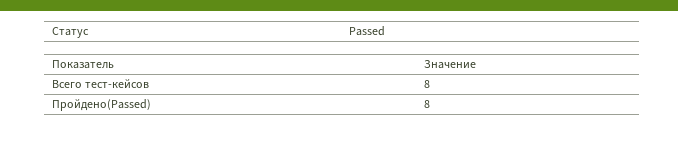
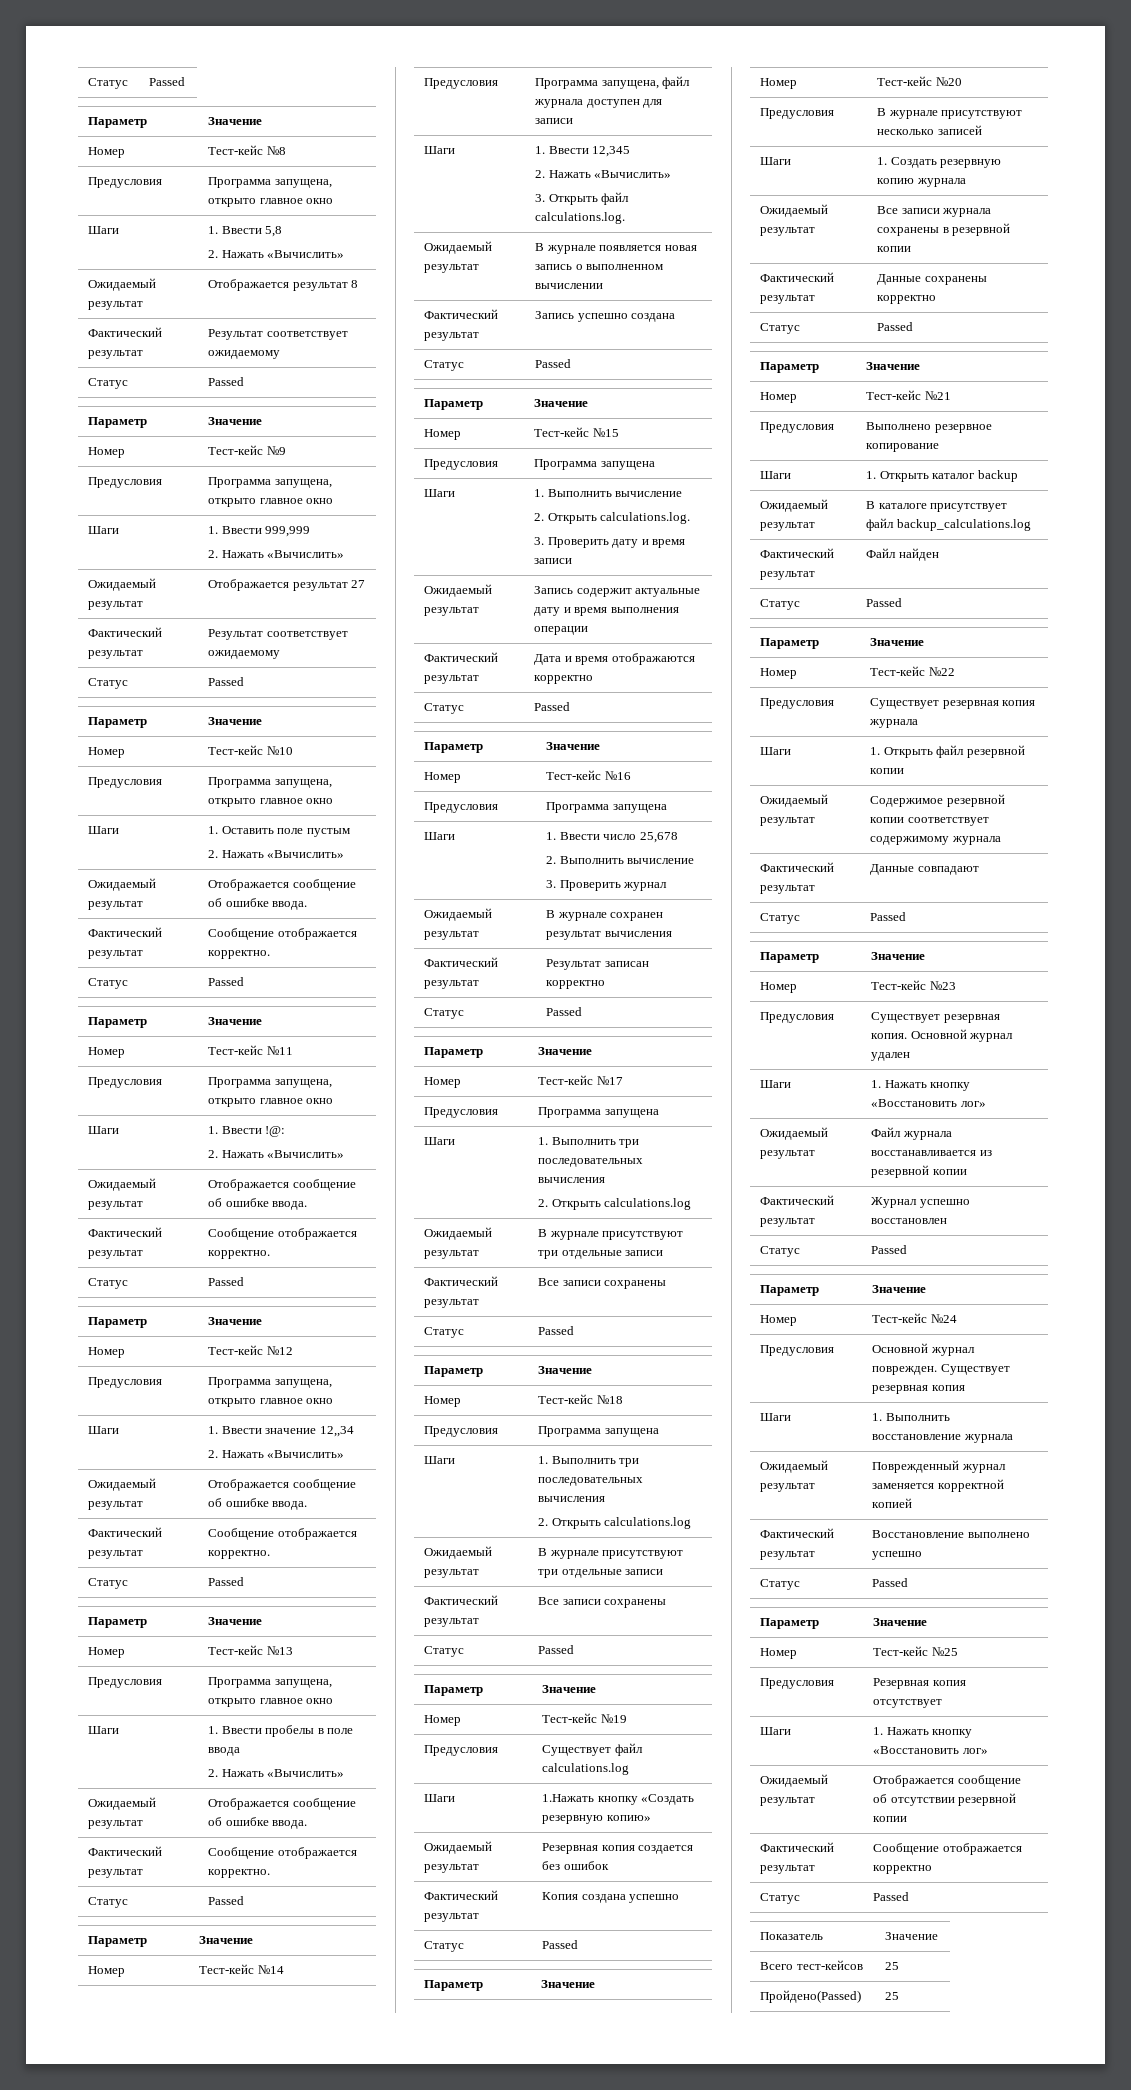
[52,27,90,38] [349,26,386,36] Статус | Passed -> [88,78,129,89] [149,77,186,86] [88,117,148,128] [208,117,263,125] [88,147,126,158] [208,145,286,155] [88,177,163,188] [208,177,332,188] [208,198,334,207] [88,226,120,234] [208,226,283,237] [208,250,345,258] [88,278,157,291] [88,301,144,310] [208,279,359,291] [88,327,163,337] [88,350,144,359] [208,329,348,340] [208,350,281,359] [88,378,129,389] [208,377,245,386] [88,417,148,428] [208,417,263,425] [88,447,126,458] [208,445,286,455] [88,477,163,488] [208,477,332,488] [208,498,334,507] [88,526,120,534] [208,526,311,537] [208,550,345,558] [88,578,157,591] [88,601,144,610] [208,579,366,591] [88,627,163,637] [88,650,144,659] [208,629,348,640] [208,650,281,659] [88,678,129,689] [208,677,245,686] [88,717,148,728] [208,717,263,725] [88,747,126,758] [208,745,293,755] [88,777,163,788] [208,777,332,788] [208,798,334,807] [88,826,120,834] [208,826,350,837] [208,850,345,858] [88,878,157,891] [88,901,144,910] [208,879,356,891] [208,898,308,910] [88,927,163,937] [88,950,144,959] [208,928,357,940] [208,950,271,959] [88,978,129,989] [208,977,245,986] [88,1017,148,1028] [208,1017,263,1025] [88,1047,126,1058] [208,1045,293,1055] [88,1077,163,1088] [208,1077,332,1088] [208,1098,334,1107] [88,1126,120,1134] [208,1126,286,1137] [208,1150,345,1158] [88,1178,157,1191] [88,1201,144,1210] [208,1179,356,1191] [208,1198,308,1210] [88,1227,163,1237] [88,1250,144,1259] [208,1228,357,1240] [208,1250,271,1259] [88,1278,129,1289] [208,1277,245,1286] [88,1317,148,1328] [208,1317,263,1325] [88,1347,126,1358] [208,1345,293,1355] [88,1377,163,1388] [208,1377,332,1388] [208,1398,334,1407] [88,1426,120,1434] [208,1426,354,1437] [208,1450,345,1458] [88,1478,157,1491] [88,1501,144,1510] [208,1479,356,1491] [208,1498,308,1510] [88,1527,163,1537] [88,1550,144,1559] [208,1528,357,1540] [208,1550,271,1559] [88,1578,129,1589] [208,1577,245,1586] [88,1617,148,1628] [208,1617,263,1625] [88,1647,126,1658] [208,1645,293,1655] [88,1677,163,1688] [208,1677,332,1688] [208,1698,334,1707] [88,1726,120,1734] [208,1725,354,1737] [208,1747,241,1756] [208,1769,345,1777] [88,1797,157,1810] [88,1820,144,1829] [208,1798,356,1810] [208,1817,308,1829] [88,1846,163,1856] [88,1869,144,1878] [208,1847,357,1859] [208,1869,271,1878] [88,1897,129,1908] [208,1896,245,1905] [88,1936,148,1947] [199,1936,254,1944] [88,1966,126,1977] [199,1964,284,1974] [424,78,499,89] [535,76,691,89] [534,99,663,108] [535,118,574,124] [424,146,456,154] [535,146,631,157] [535,170,672,178] [535,192,630,205] [535,212,626,224] [424,241,493,254] [424,264,480,273] [535,243,697,254] [535,264,664,270] [535,283,604,289] [424,309,499,319] [424,332,480,341] [535,311,676,322] [424,360,465,371] [535,359,572,368] [424,399,484,410] [534,399,589,407] [424,429,462,440] [534,427,619,437] [424,459,499,470] [534,459,655,470] [424,489,456,497] [534,489,683,497] [534,512,691,524] [534,537,686,548] [534,558,573,564] [424,584,493,597] [424,607,480,616] [534,586,701,597] [534,607,679,616] [534,626,589,635] [424,652,499,662] [424,675,480,684] [534,653,695,665] [534,675,594,684] [424,703,465,714] [534,702,571,711] [424,742,484,753] [546,742,601,750] [424,772,462,783] [546,770,631,780] [424,802,499,813] [546,802,667,813] [424,832,456,840] [546,832,678,843] [546,856,695,864] [546,880,668,891] [424,908,493,921] [424,931,480,940] [546,910,664,921] [546,931,672,940] [424,957,499,967] [424,980,480,989] [546,959,649,970] [546,980,606,989] [424,1008,465,1019] [546,1007,583,1016] [424,1047,484,1058] [538,1047,593,1055] [424,1077,462,1088] [538,1075,623,1085] [424,1107,499,1118] [538,1107,659,1118] [424,1137,456,1145] [538,1137,640,1148] [538,1158,644,1167] [538,1177,606,1183] [538,1198,692,1210] [424,1227,493,1240] [424,1250,480,1259] [538,1229,684,1240] [538,1250,664,1259] [424,1276,499,1286] [424,1299,480,1308] [538,1278,667,1289] [424,1327,465,1338] [538,1326,575,1335] [424,1366,484,1377] [538,1366,593,1374] [424,1396,462,1407] [538,1394,623,1404] [424,1426,499,1437] [538,1426,659,1437] [424,1456,456,1464] [538,1456,640,1467] [538,1477,644,1486] [538,1496,606,1502] [538,1517,692,1529] [424,1546,493,1559] [424,1569,480,1578] [538,1548,684,1559] [538,1569,664,1578] [424,1595,499,1605] [424,1618,480,1627] [538,1597,667,1608] [424,1646,465,1657] [538,1645,575,1654] [424,1685,484,1696] [542,1685,597,1693] [424,1715,462,1726] [542,1713,627,1723] [424,1745,499,1756] [542,1743,643,1756] [542,1763,630,1775] [424,1794,456,1802] [542,1794,695,1805] [542,1815,651,1824] [424,1841,493,1854] [424,1864,480,1873] [542,1843,694,1854] [542,1861,609,1870] [424,1890,499,1900] [424,1913,480,1922] [542,1892,680,1903] [424,1941,465,1952] [542,1940,579,1949] [424,1980,484,1991] [541,1980,596,1988] [760,78,798,89] [877,76,962,86] [760,108,835,119] [877,108,1023,119] [877,125,982,135] [760,157,792,165] [877,157,1002,168] [877,178,966,187] [760,204,829,217] [760,227,816,236] [877,206,992,217] [877,223,1011,236] [877,246,912,252] [760,272,835,282] [760,295,816,304] [877,274,987,285] [877,295,937,304] [760,323,801,334] [877,322,914,331] [760,362,820,373] [866,362,921,370] [760,392,798,403] [866,390,951,400] [760,422,835,433] [866,422,992,433] [866,443,940,452] [760,471,792,479] [866,470,1018,482] [760,499,829,512] [760,522,816,531] [866,501,1008,512] [866,518,1031,531] [760,548,835,558] [760,571,816,580] [866,548,939,561] [760,599,801,610] [866,598,903,607] [760,638,820,649] [870,638,925,646] [760,668,798,679] [870,666,955,676] [760,698,835,709] [870,698,1036,709] [869,719,919,728] [760,747,792,755] [870,745,1025,758] [870,768,905,774] [760,794,829,807] [760,817,816,826] [870,794,1005,807] [870,817,989,826] [870,836,1001,845] [760,862,835,872] [760,885,816,894] [870,864,979,875] [760,913,801,924] [870,912,907,921] [760,952,820,963] [871,952,926,960] [760,982,798,993] [871,980,956,990] [760,1012,835,1023] [871,1012,1000,1023] [871,1029,1014,1042] [871,1052,911,1061] [760,1080,792,1088] [871,1080,971,1091] [871,1099,986,1107] [760,1127,829,1140] [760,1150,816,1159] [871,1127,952,1140] [871,1150,992,1156] [871,1165,967,1178] [760,1195,835,1205] [760,1218,816,1227] [871,1197,970,1208] [871,1218,948,1224] [760,1246,801,1257] [871,1245,908,1254] [760,1285,820,1296] [872,1285,927,1293] [760,1315,798,1326] [872,1313,957,1323] [760,1345,835,1356] [872,1343,975,1356] [872,1364,1010,1375] [872,1385,965,1394] [760,1413,792,1421] [872,1413,950,1421] [872,1434,1013,1443] [760,1460,829,1473] [760,1483,816,1492] [872,1460,1006,1473] [872,1479,1004,1492] [872,1498,913,1508] [760,1528,835,1538] [760,1551,816,1560] [872,1530,1030,1538] [872,1551,923,1560] [760,1579,801,1590] [872,1578,909,1587] [760,1618,820,1629] [873,1618,928,1626] [760,1648,798,1659] [873,1646,958,1656] [760,1678,835,1689] [873,1678,966,1689] [873,1699,943,1708] [760,1727,792,1735] [873,1727,973,1738] [873,1746,988,1754] [760,1774,829,1787] [760,1797,816,1806] [873,1775,1021,1787] [873,1793,1017,1806] [873,1816,908,1822] [760,1842,835,1852] [760,1865,816,1874] [873,1843,1022,1855] [873,1865,933,1874] [760,1893,801,1904] [873,1892,910,1901] Статус | Passed // Параметр | Значение // Номер | Тест-кейс №8 // Предусловия | Программа запущена, открыто главное окно // Шаги | 1. Ввести 5,8 // 2. Нажать «Вычислить» // Ожидаемый результат | Отображается результат 8 // Фактический результат | Результат соответствует ожидаемому // Статус | Passed // Параметр | Значение // Номер | Тест-кейс №9 // Предусловия | Программа запущена, открыто главное окно // Шаги | 1. Ввести 999,999 // 2. Нажать «Вычислить» // Ожидаемый результат | Отображается результат 27 // Фактический результат | Результат соответствует ожидаемому // Статус | Passed // Параметр | Значение // Номер | Тест-кейс №10 // Предусловия | Программа запущена, открыто главное окно // Шаги | 1. Оставить поле пустым // 2. Нажать «Вычислить» // Ожидаемый результат | Отображается сообщение об ошибке ввода. // Фактический результат | Сообщение отображается корректно. // Статус | Passed // Параметр | Значение // Номер | Тест-кейс №11 // Предусловия | Программа запущена, открыто главное окно // Шаги | 1. Ввести !@: // 2. Нажать «Вычислить» // Ожидаемый результат | Отображается сообщение об ошибке ввода. // Фактический результат | Сообщение отображается корректно. // Статус | Passed // Параметр | Значение // Номер | Тест-кейс №12 // Предусловия | Программа запущена, открыто главное окно // Шаги | 1. Ввести значение 12,,34 // 2. Нажать «Вычислить» // Ожидаемый результат | Отображается сообщение об ошибке ввода. // Фактический результат | Сообщение отображается корректно. // Статус | Passed // Параметр | Значение // Номер | Тест-кейс №13 // Предусловия | Программа запущена, открыто главное окно // Шаги | 1. Ввести пробелы в поле ввода // 2. Нажать «Вычислить» // Ожидаемый результат | Отображается сообщение об ошибке ввода. // Фактический результат | Сообщение отображается корректно. // Статус | Passed // Параметр | Значение // Номер | Тест-кейс №14 // Предусловия | Программа запущена, файл журнала доступен для записи // Шаги | 1. Ввести 12,345 // 2. Нажать «Вычислить» // 3. Открыть файл calculations.log. // Ожидаемый результат | В журнале появляется новая запись о выполненном вычислении // Фактический результат | Запись успешно создана // Статус | Passed // Параметр | Значение // Номер | Тест-кейс №15 // Предусловия | Программа запущена // Шаги | 1. Выполнить вычисление // 2. Открыть calculations.log. // 3. Проверить дату и время записи // Ожидаемый результат | Запись содержит актуальные дату и время выполнения операции // Фактический результат | Дата и время отображаются корректно // Статус | Passed // Параметр | Значение // Номер | Тест-кейс №16 // Предусловия | Программа запущена // Шаги | 1. Ввести число 25,678 // 2. Выполнить вычисление // 3. Проверить журнал // Ожидаемый результат | В журнале сохранен результат вычисления // Фактический результат | Результат записан корректно // Статус | Passed // Параметр | Значение // Номер | Тест-кейс №17 // Предусловия | Программа запущена // Шаги | 1. Выполнить три последовательных вычисления // 2. Открыть calculations.log // Ожидаемый результат | В журнале присутствуют три отдельные записи // Фактический результат | Все записи сохранены // Статус | Passed // Параметр | Значение // Номер | Тест-кейс №18 // Предусловия | Программа запущена // Шаги | 1. Выполнить три последовательных вычисления // 2. Открыть calculations.log // Ожидаемый результат | В журнале присутствуют три отдельные записи // Фактический результат | Все записи сохранены // Статус | Passed // Параметр | Значение // Номер | Тест-кейс №19 // Предусловия | Существует файл calculations.log // Шаги | 1.Нажать кнопку «Создать резервную копию» // Ожидаемый результат | Резервная копия создается без ошибок // Фактический результат | Копия создана успешно // Статус | Passed // Параметр | Значение // Номер | Тест-кейс №20 // Предусловия | В журнале присутствуют несколько записей // Шаги | 1. Создать резервную копию журнала // Ожидаемый результат | Все записи журнала сохранены в резервной копии // Фактический результат | Данные сохранены корректно // Статус | Passed // Параметр | Значение // Номер | Тест-кейс №21 // Предусловия | Выполнено резервное копирование // Шаги | 1. Открыть каталог backup // Ожидаемый результат | В каталоге присутствует файл backup_calculations.log // Фактический результат | Файл найден // Статус | Passed // Параметр | Значение // Номер | Тест-кейс №22 // Предусловия | Существует резервная копия журнала // Шаги | 1. Открыть файл резервной копии // Ожидаемый результат | Содержимое резервной копии соответствует содержимому журнала // Фактический результат | Данные совпадают // Статус | Passed // Параметр | Значение // Номер | Тест-кейс №23 // Предусловия | Существует резервная копия. Основной журнал удален // Шаги | 1. Нажать кнопку «Восстановить лог» // Ожидаемый результат | Файл журнала восстанавливается из резервной копии // Фактический результат | Журнал успешно восстановлен // Статус | Passed // Параметр | Значение // Номер | Тест-кейс №24 // Предусловия | Основной журнал поврежден. Существует резервная копия // Шаги | 1. Выполнить восстановление журнала // Ожидаемый результат | Поврежденный журнал заменяется корректной копией // Фактический результат | Восстановление выполнено успешно // Статус | Passed // Параметр | Значение // Номер | Тест-кейс №25 // Предусловия | Резервная копия отсутствует // Шаги | 1. Нажать кнопку «Восстановить лог» // Ожидаемый результат | Отображается сообщение об отсутствии резервной копии // Фактический результат | Сообщение отображается корректно // Статус | Passed
[424,80,431,88] 8 -> [885,1962,900,1970] 25
[424,100,431,108] 8 -> [885,1992,900,2000] 25

